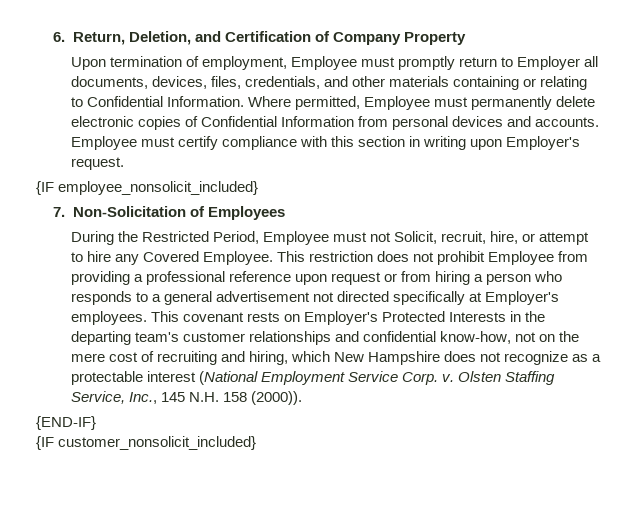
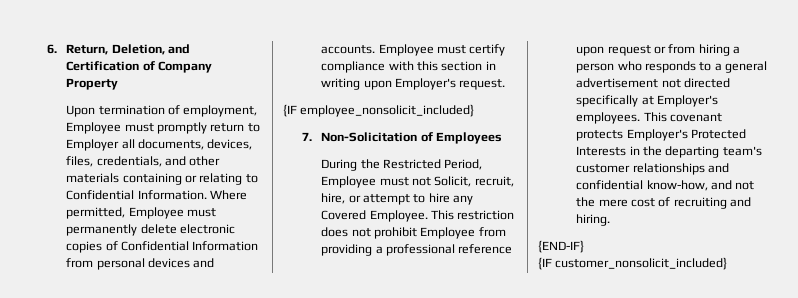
[246,312,300,322] rests on -> [576,130,624,141] protects
[514,332,555,342] not on -> [710,180,755,190] and not
[248,351,602,365] [70,371,555,385] [70,391,302,405] hiring, which New Hampshire does not recognize as a protectable interest (National Employment Service Corp. v. Olsten Staffing Service, Inc., 145 N.H. 158 (2000)). -> [576,214,611,226] hiring.

